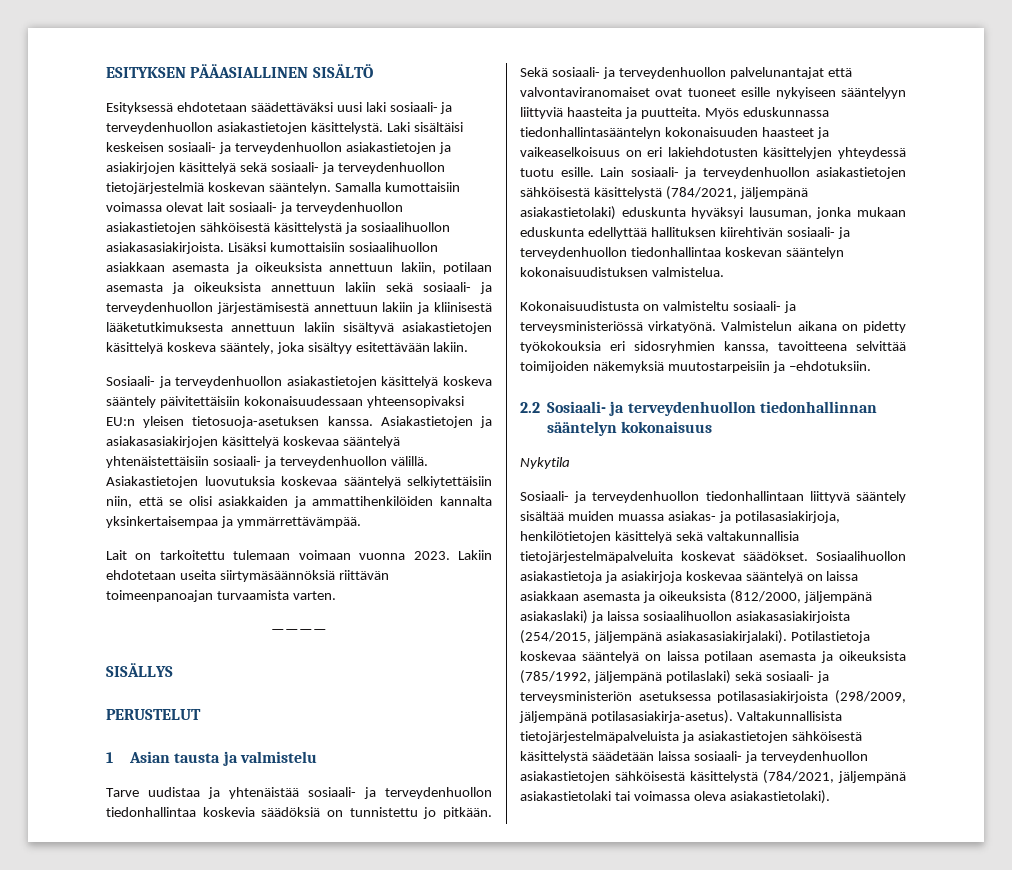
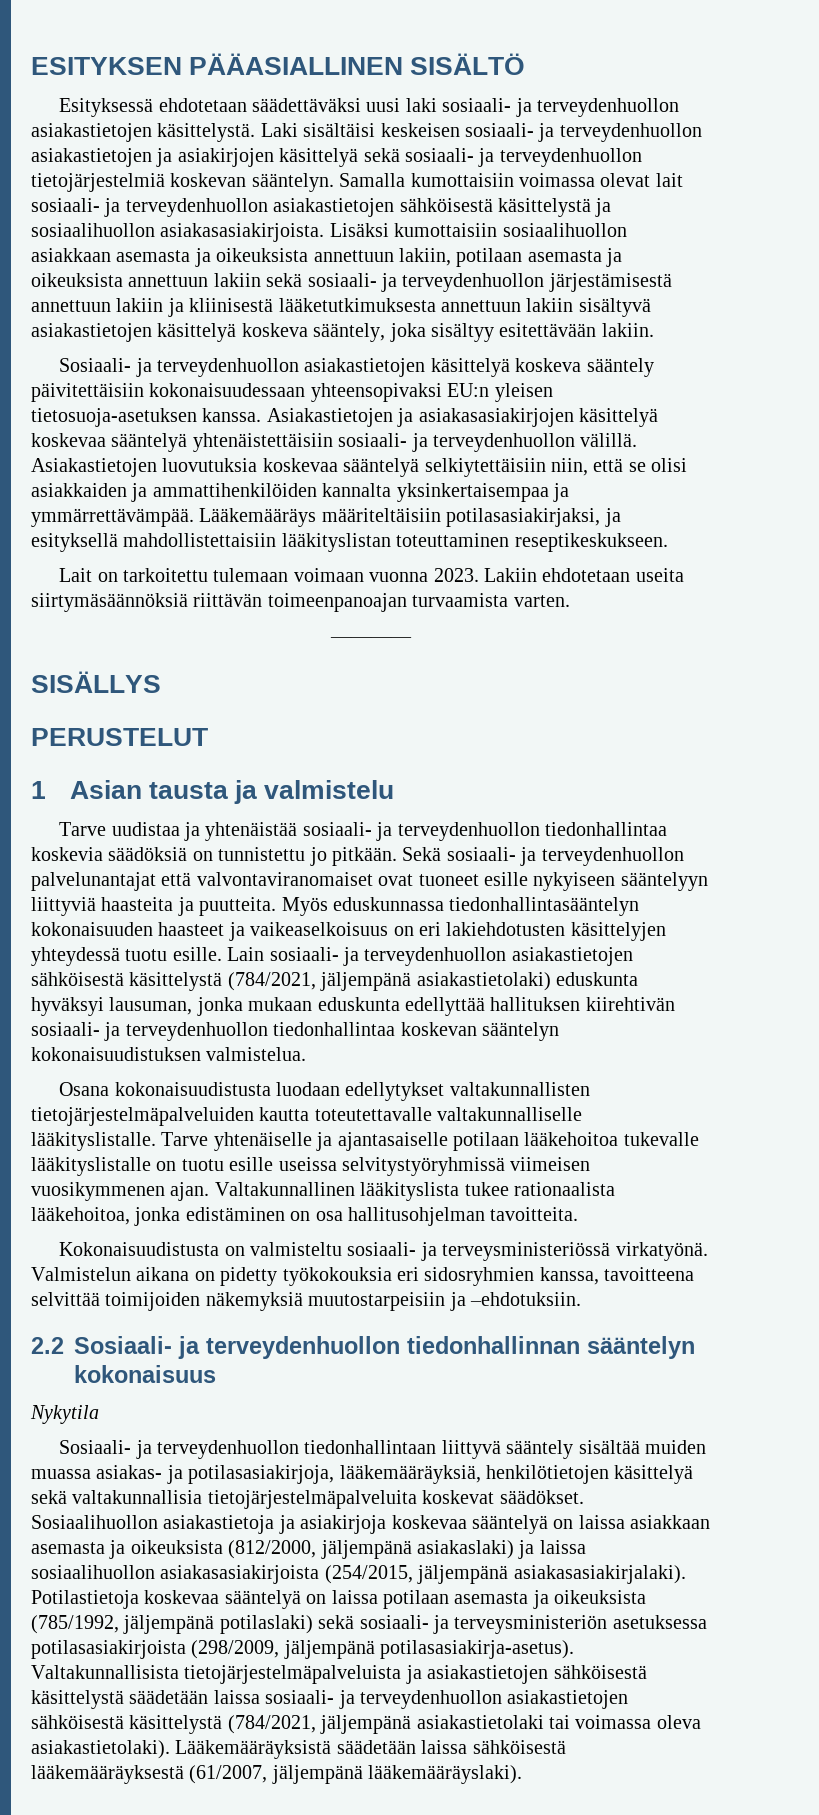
(361, 522) none -> [199,508,621,527] [31,533,668,552] Lääkemääräys määriteltäisiin potilasasiakirjaksi, ja esityksellä mahdollistettaisiin lääkityslistan toteuttaminen reseptikeskukseen.
(724, 272) none -> [59,1082,590,1101] [31,1107,583,1126] [31,1132,699,1151] [31,1157,591,1176] [31,1182,615,1201] [31,1207,579,1226] // Osana kokonaisuudistusta luodaan edellytykset valtakunnallisten tietojärjestelmäpalveluiden kautta toteutettavalle valtakunnalliselle lääkityslistalle. Tarve yhtenäiselle ja ajantasaiselle potilaan lääkehoitoa tukevalle lääkityslistalle on tuotu esille useissa selvitystyöryhmissä viimeisen vuosikymmenen ajan. Valtakunnallinen lääkityslista tukee rationaalista lääkehoitoa, jonka edistäminen on osa hallitusohjelman tavoitteita.
(840, 517) none -> [339,1465,481,1484] lääkemääräyksiä,
(830, 797) none -> [175,1740,566,1759] [31,1765,523,1784] Lääkemääräyksistä säädetään laissa sähköisestä lääkemääräyksestä (61/2007, jäljempänä lääkemääräyslaki).

